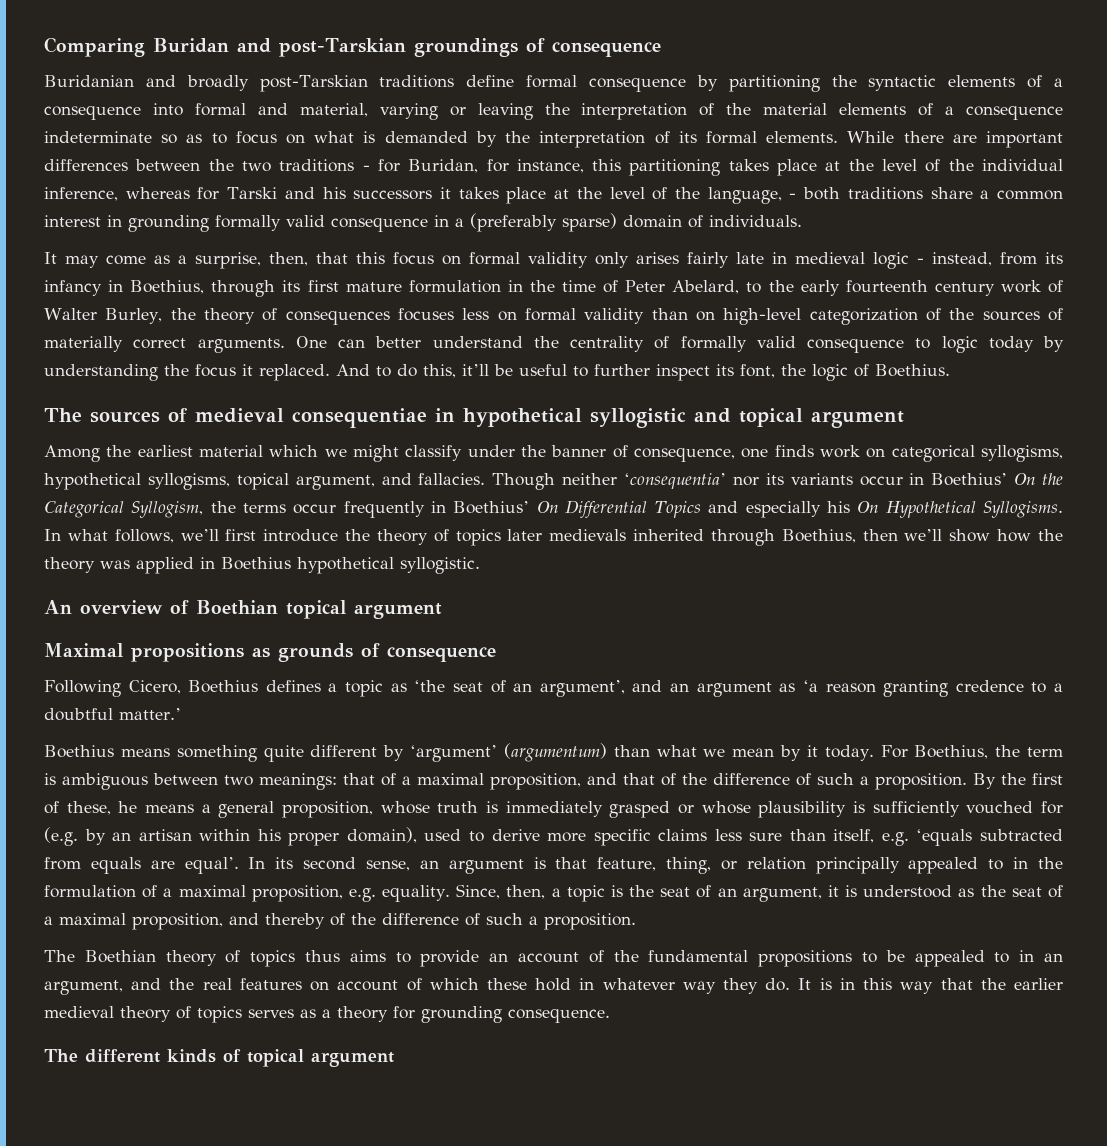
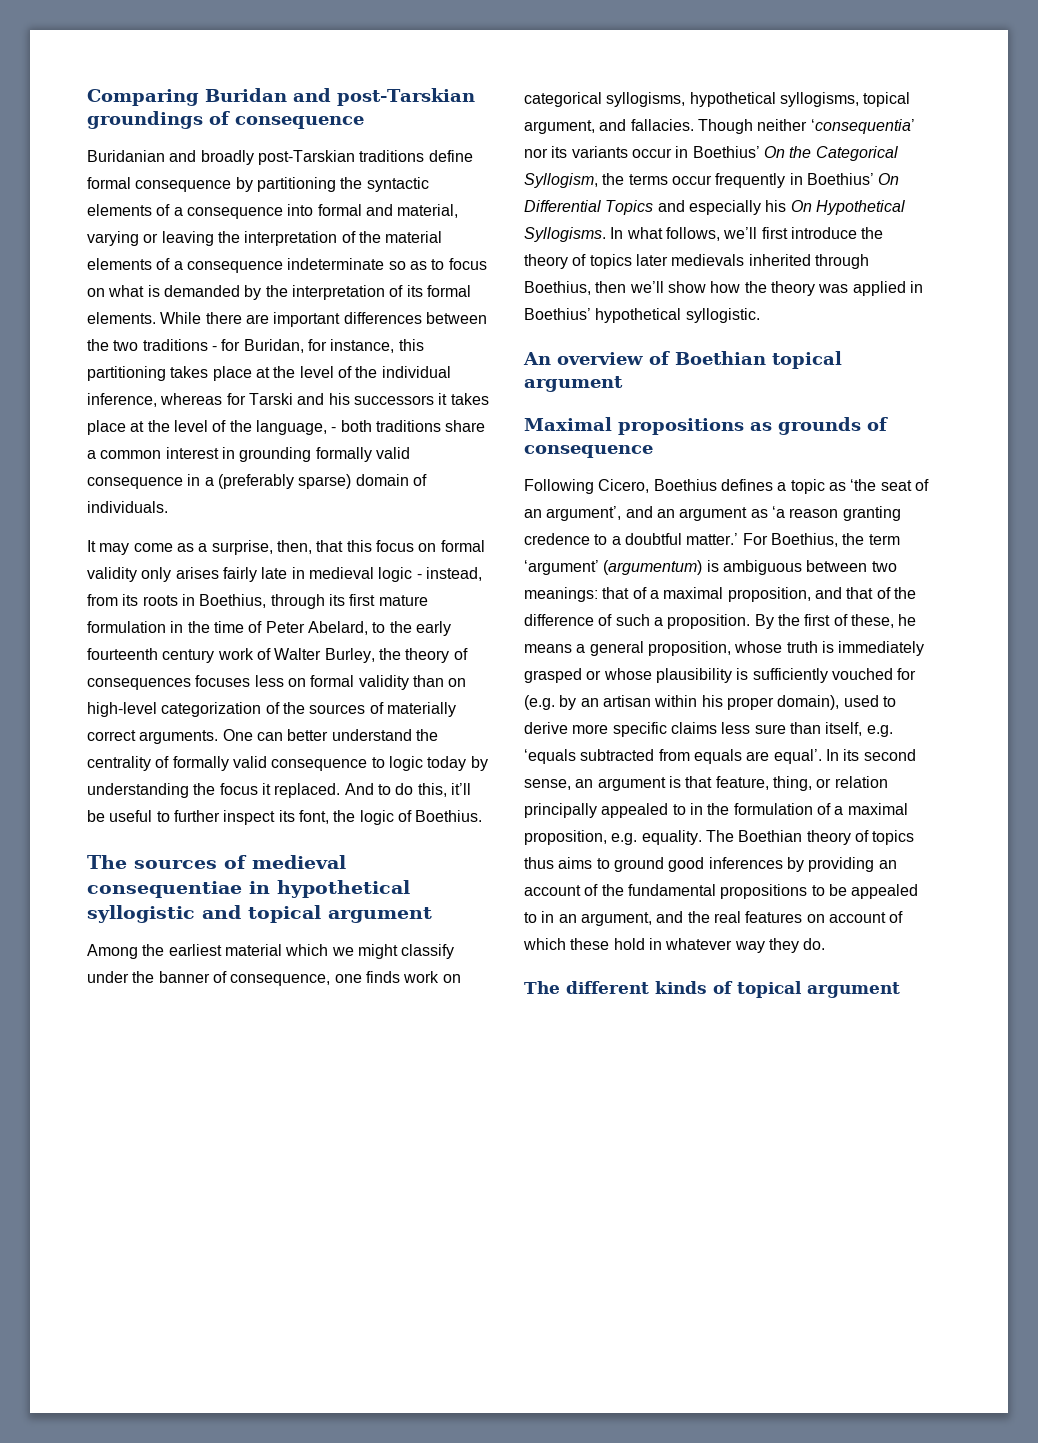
[44,280,102,296] infancy -> [142,595,178,606] roots
[221,557,291,570] Boethius -> [524,308,591,320] Boethius’
[44,743,874,762] // Boethius means something quite different by ‘argument’ (argumentum) than what we mean by it today. -> (739, 539) none
(1064, 752) none -> [524,560,703,575] ‘argument’ (argumentum)
[456,884,1064,902] [44,913,636,930] Since, then, a topic is the seat of an argument, it is understood as the seat of a maximal proposition, and thereby of the difference of such a proposition. // -> (702, 837) none
[420,950,480,967] provide -> [613,857,875,872] ground good inferences by providing
[798,978,1064,994] [44,1006,610,1023] It is in this way that the earlier medieval theory of topics serves as a theory for grounding consequence. -> (826, 944) none

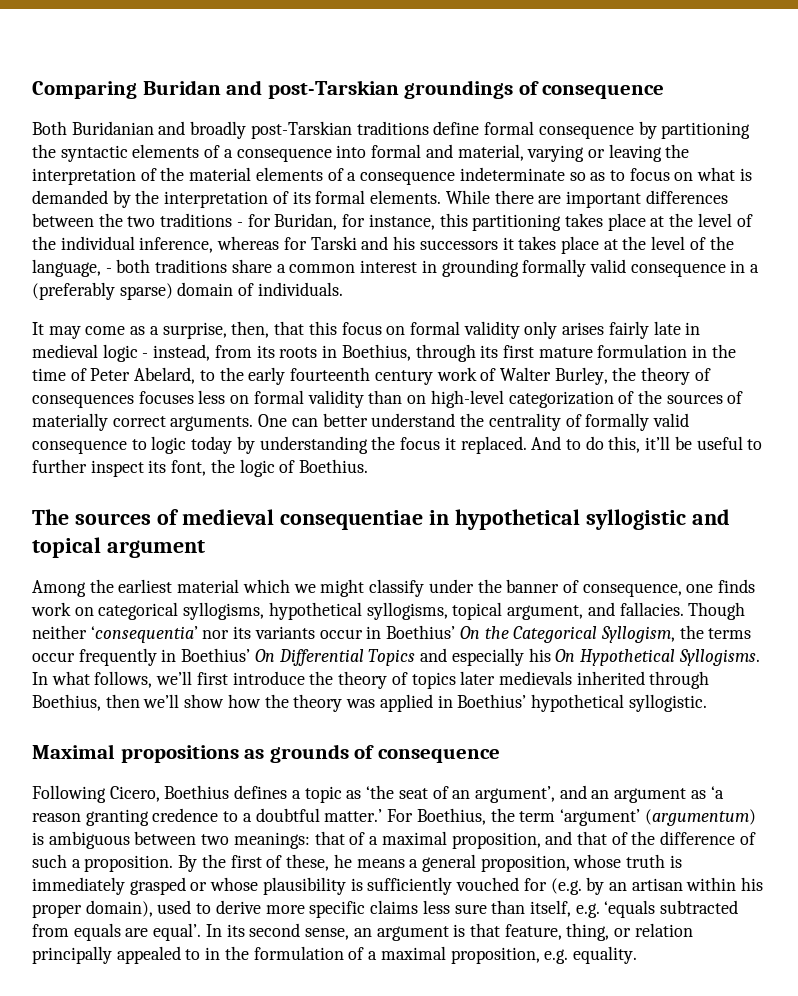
(364, 122) none -> [32,121,67,135] Both
[523,351,842,369] [524,376,623,392] // An overview of Boethian topical argument -> (707, 703) none
[705,830,915,845] [524,857,897,872] [524,884,919,899] [524,911,904,926] [523,938,826,953] [524,981,900,998] The Boethian theory of topics thus aims to ground good inferences by providing an account of the fundamental propositions to be appealed to in an argument, and the real features on account of which these hold in whatever way they do. // The different kinds of topical argument -> (637, 955) none

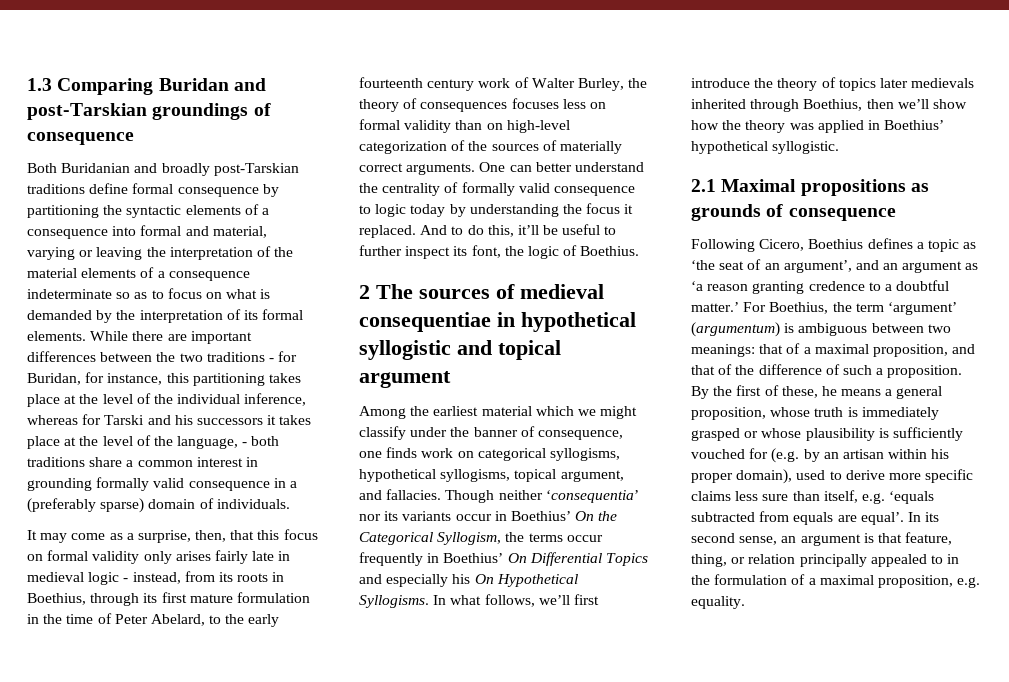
(32, 90) none -> [27,78,52,91] 1.3
(369, 466) none -> [359,285,370,299] 2
(707, 703) none -> [691,179,716,192] 2.1

